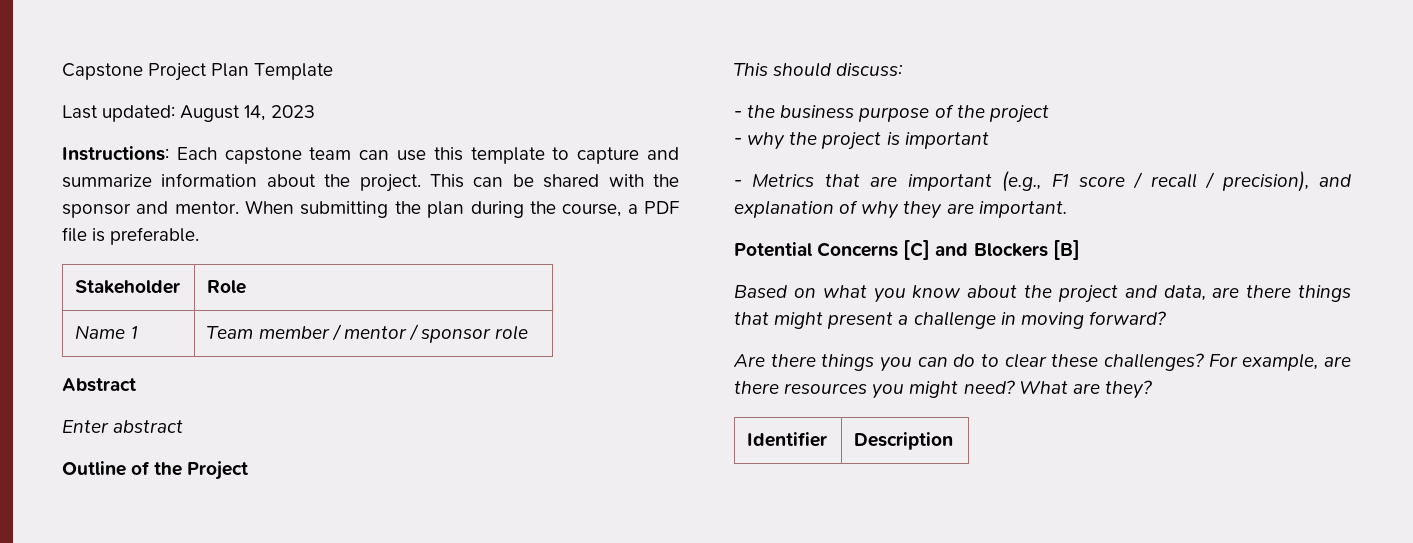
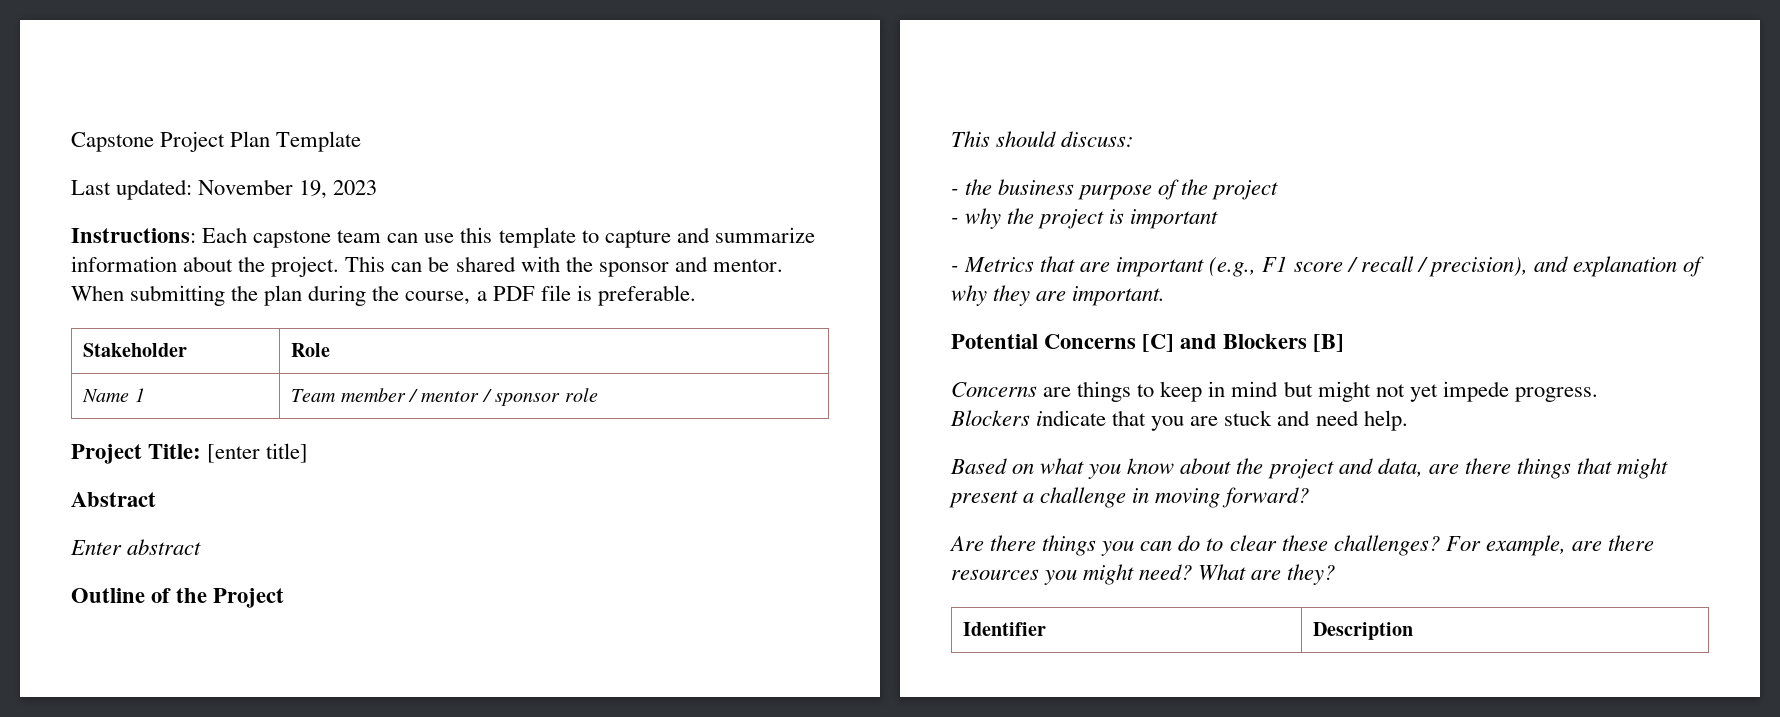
[180,105,266,122] August 14, -> [198,179,328,199] November 19,
(529, 332) none -> [71,443,309,464] // Project Title: [enter title]
(1080, 250) none -> [951,381,1598,402] [950,410,1408,431] // Concerns are things to keep in mind but might not yet impede progress. // Blockers indicate that you are stuck and need help.

